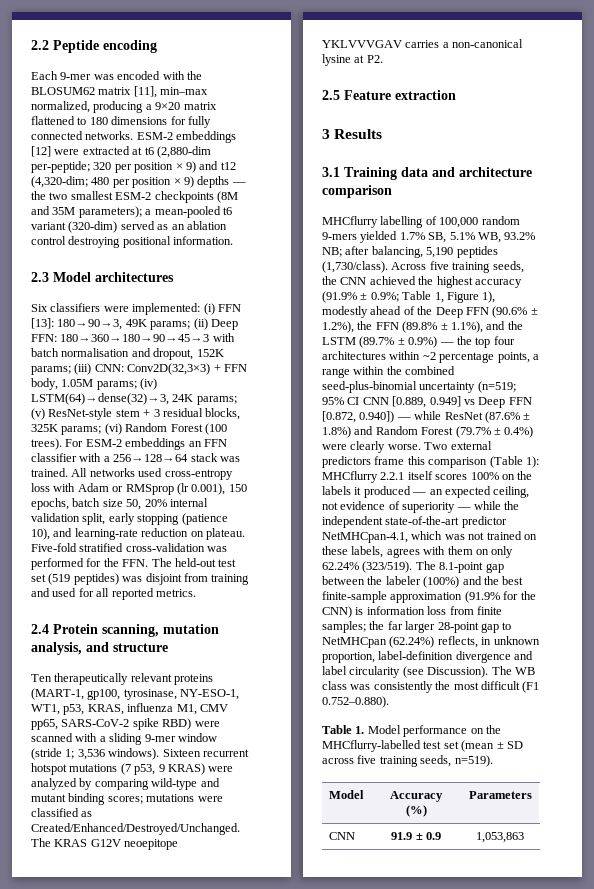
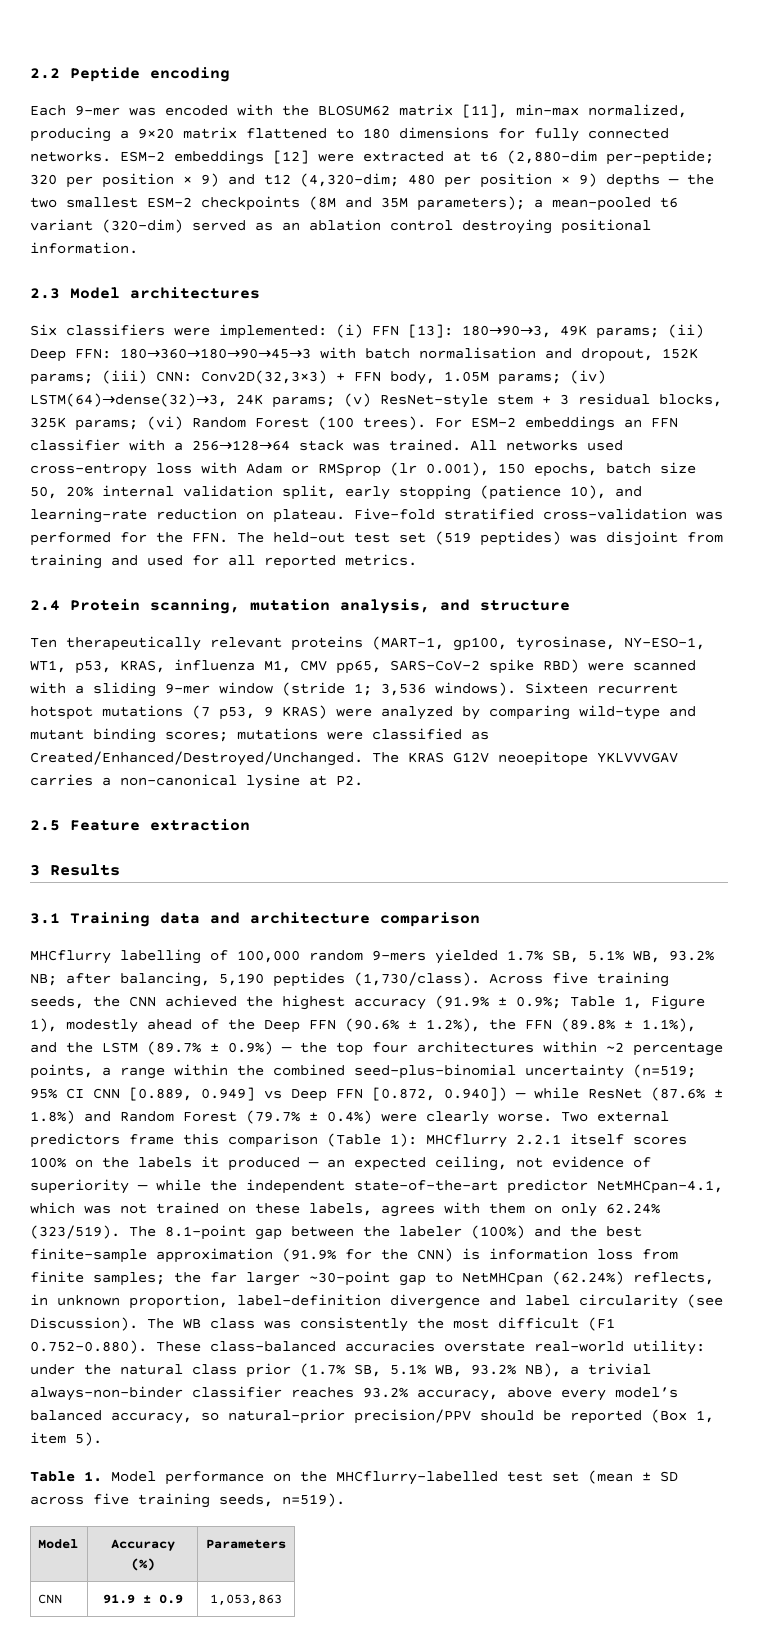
[437,622,479,633] 28-point -> [309,1271,390,1286] ~30-point
(389, 702) none -> [156,1340,705,1355] [30,1363,651,1378] [30,1386,678,1401] [30,1409,714,1424] [30,1432,102,1446] These class-balanced accuracies overstate real-world utility: under the natural class prior (1.7% SB, 5.1% WB, 93.2% NB), a trivial always-non-binder classifier reaches 93.2% accuracy, above every model’s balanced accuracy, so natural-prior precision/PPV should be reported (Box 1, item 5).

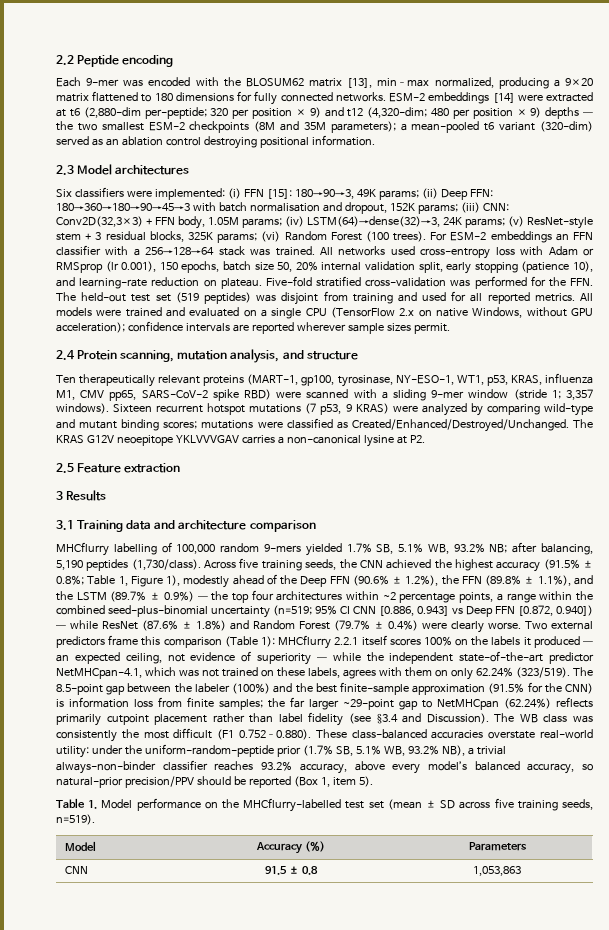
[462,104,507,118] [11], -> [347,78,373,88] [13],
[273,150,309,164] [12] -> [492,93,515,103] [14]
[408,324,453,338] [13]: -> [266,189,292,199] [15]:
(417, 560) none -> [580,293,593,301] [56,307,593,319] [56,321,450,334] All models were trained and evaluated on a single CPU (TensorFlow 2.x on native Windows, without GPU acceleration); confidence intervals are reported wherever sample sizes permit.
[381,683,426,696] 3,536 -> [565,389,593,400] 3,357
[435,995,561,1009] (91.9% ± 0.9%; -> [543,559,593,570] [56,575,84,585] (91.5% ± 0.8%;
[129,1087,255,1101] [0.889, 0.949] -> [379,606,449,616] [0.886, 0.943]
[165,1225,246,1240] 8.1-point -> [56,684,103,695] 8.5-point
[282,1248,336,1262] (91.9% -> [488,683,525,694] (91.5%
[309,1271,390,1286] ~30-point -> [343,699,394,710] ~29-point
[633,1272,714,1285] [30,1294,723,1309] reflects, in unknown proportion, label-definition divergence and label circularity (see -> [556,697,593,708] [56,712,422,726] reflects primarily cutpoint placement rather than label fidelity (see §3.4 and
[120,1364,237,1375] natural class -> [144,744,274,757] uniform-random-peptide
[102,1594,183,1604] 91.9 ± 0.9 -> [265,866,318,875] 91.5 ± 0.8

